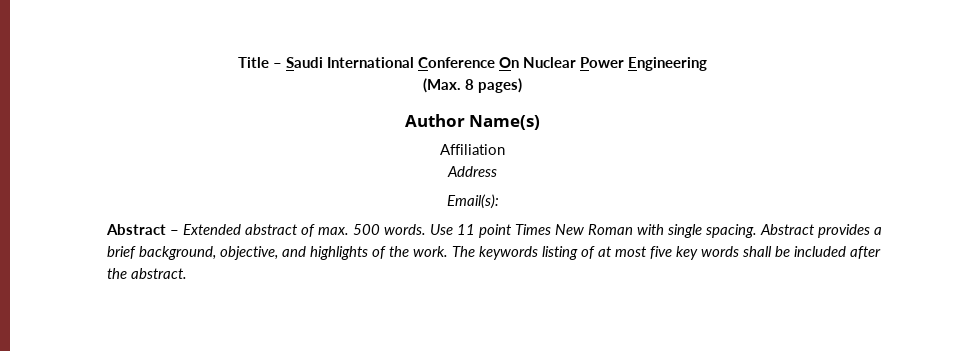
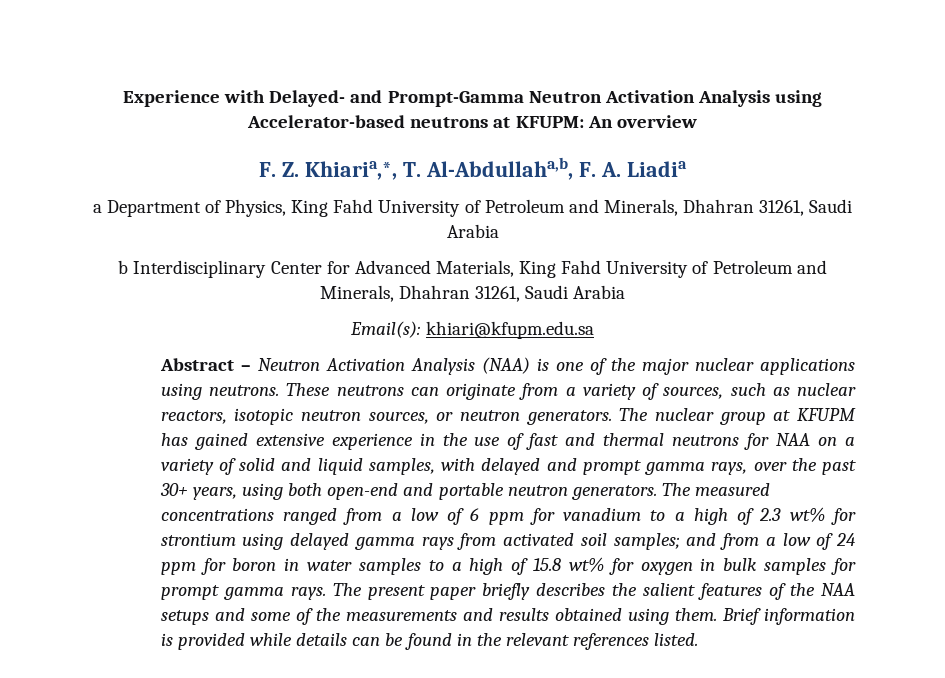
[238,57,707,71] [423,78,522,93] [404,114,541,130] [440,144,505,155] [447,166,497,177] Title – Saudi International Conference On Nuclear Power Engineering // (Max. 8 pages) // Author Name(s) // Affiliation // Address -> [122,90,823,107] [247,115,697,128] [259,157,687,180] [92,199,853,217] [446,224,499,238] [118,260,827,278] [319,285,626,302] Experience with Delayed- and Prompt-Gamma Neutron Activation Analysis using Accelerator-based neutrons at KFUPM: An overview // F. Z. Khiaria,*, T. Al-Abdullaha,b, F. A. Liadia // a Department of Physics, King Fahd University of Petroleum and Minerals, Dhahran 31261, Saudi Arabia // b Interdisciplinary Center for Advanced Materials, King Fahd University of Petroleum and Minerals, Dhahran 31261, Saudi Arabia
(499, 201) none -> [425,321,594,339] khiari@kfupm.edu.sa
[183,224,883,238] [107,246,882,260] [107,268,188,279] Extended abstract of max. 500 words. Use 11 point Times New Roman with single spacing. Abstract provides a brief background, objective, and highlights of the work. The keywords listing of at most five key words shall be included after the abstract. -> [257,357,855,375] [160,383,857,400] [160,408,857,425] [160,433,856,450] [160,458,857,475] [159,483,771,500] [160,507,856,525] [160,533,856,550] [160,557,857,575] [160,583,856,600] [160,608,855,625] [160,633,699,650] Neutron Activation Analysis (NAA) is one of the major nuclear applications using neutrons. These neutrons can originate from a variety of sources, such as nuclear reactors, isotopic neutron sources, or neutron generators. The nuclear group at KFUPM has gained extensive experience in the use of fast and thermal neutrons for NAA on a variety of solid and liquid samples, with delayed and prompt gamma rays, over the past 30+ years, using both open-end and portable neutron generators. The measured concentrations ranged from a low of 6 ppm for vanadium to a high of 2.3 wt% for strontium using delayed gamma rays from activated soil samples; and from a low of 24 ppm for boron in water samples to a high of 15.8 wt% for oxygen in bulk samples for prompt gamma rays. The present paper briefly describes the salient features of the NAA setups and some of the measurements and results obtained using them. Brief information is provided while details can be found in the relevant references listed.

